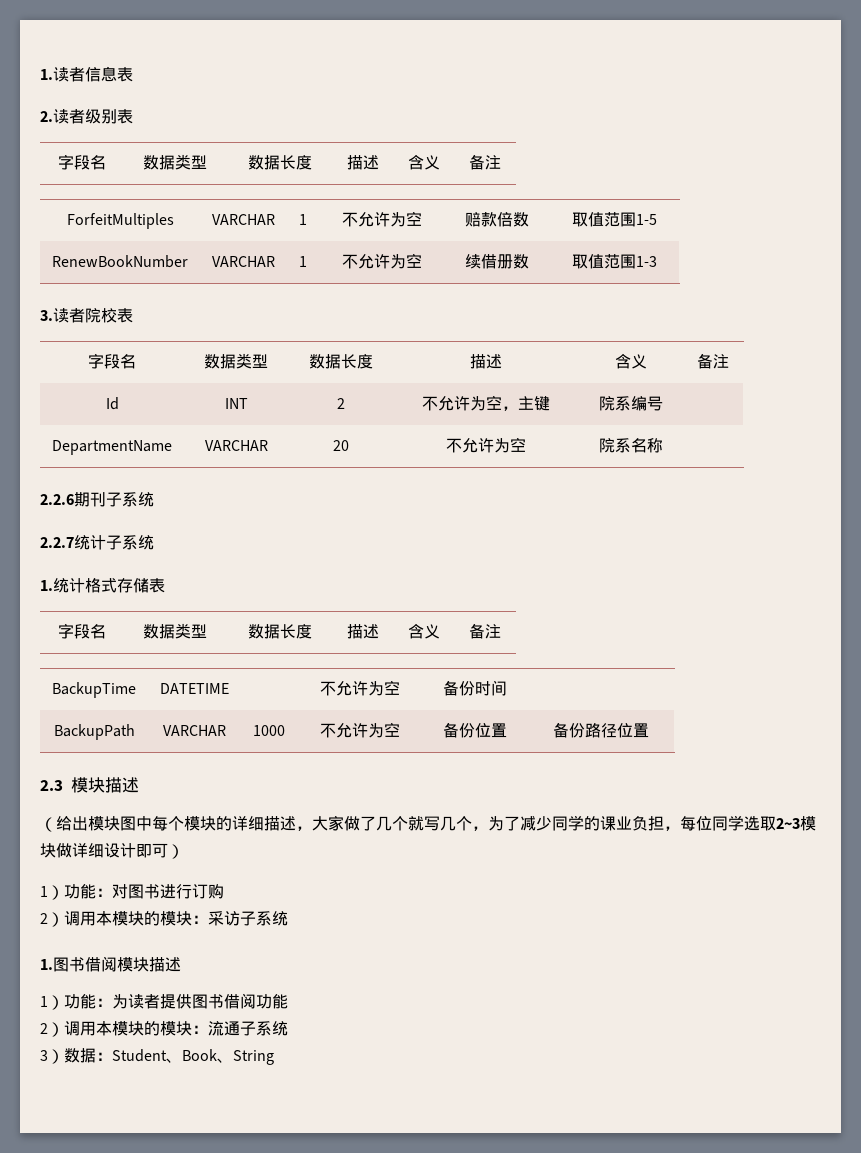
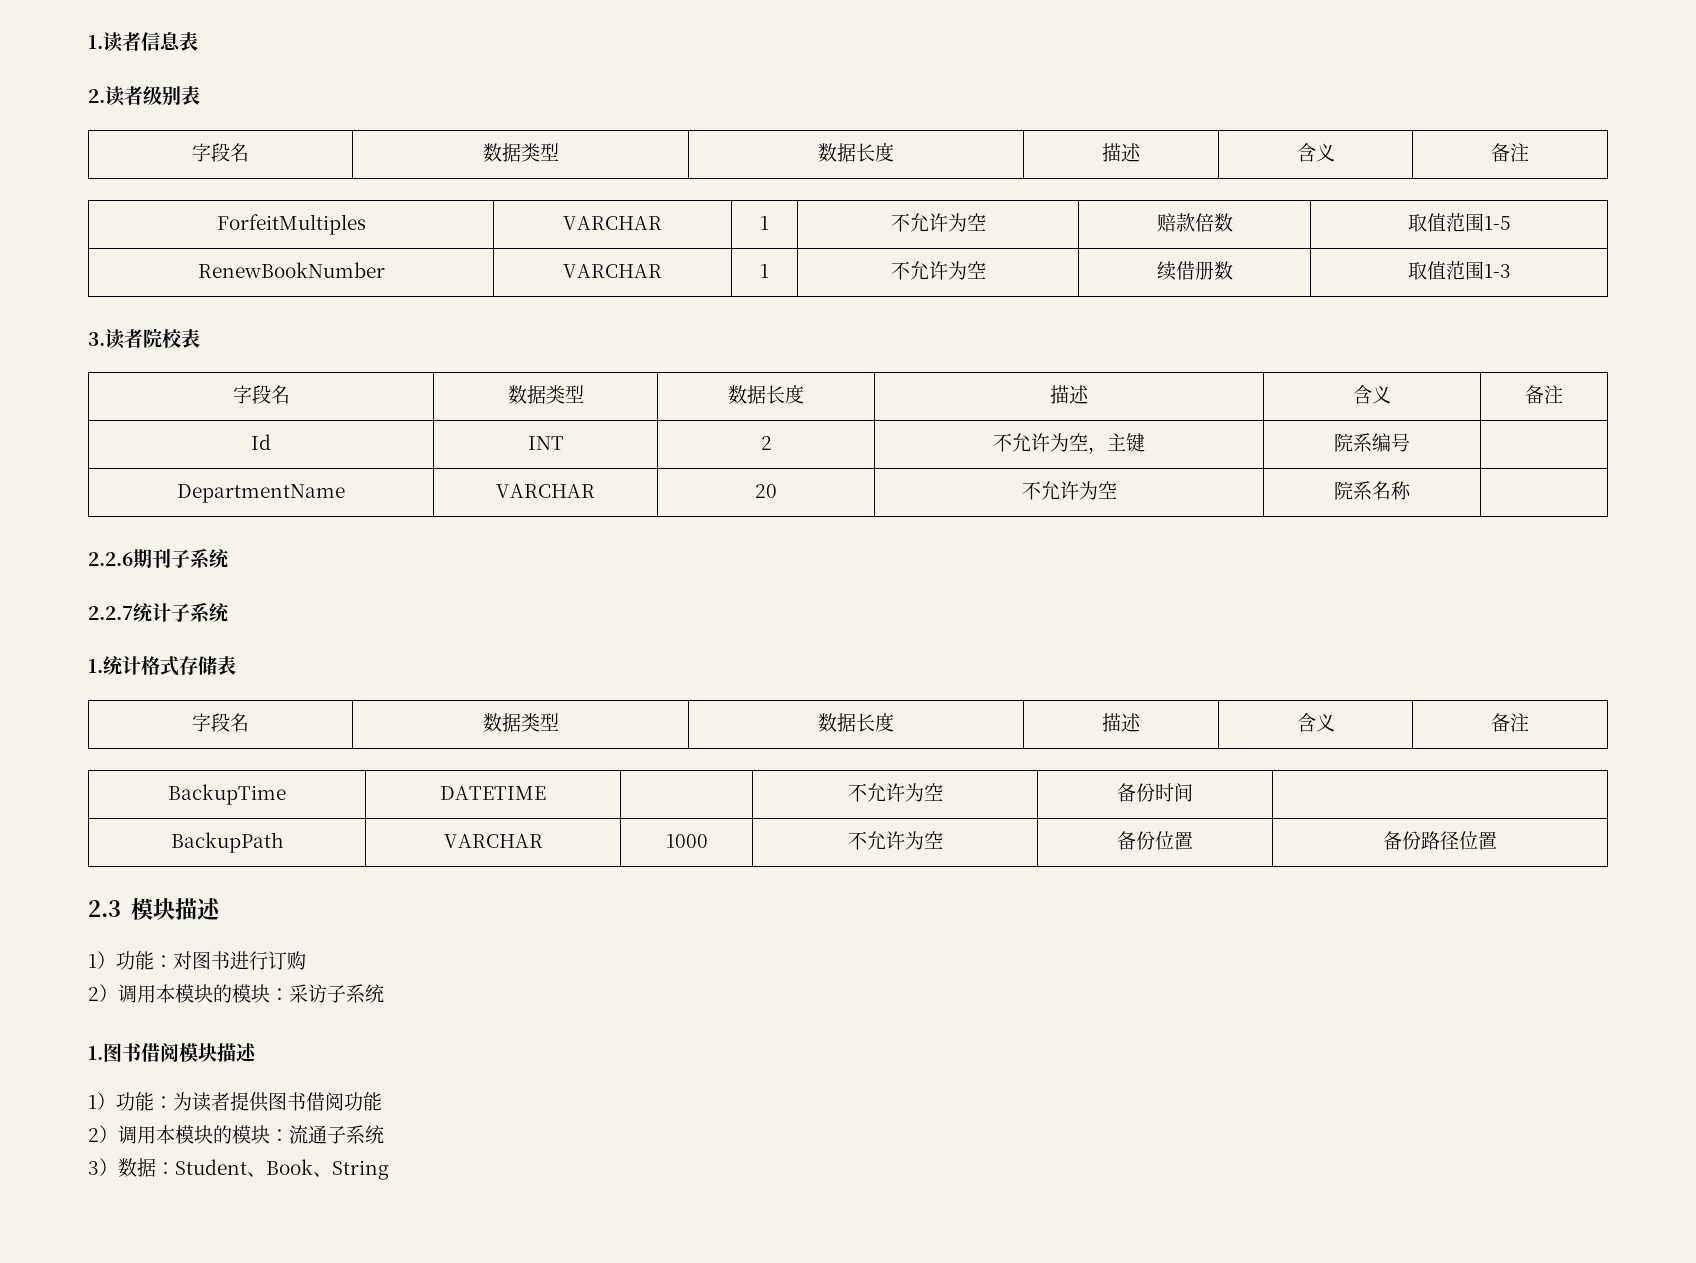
[40,815,816,832] [40,843,184,859] // （给出模块图中每个模块的详细描述，大家做了几个就写几个，为了减少同学的课业负担，每位同学选取2~3模块做详细设计即可） -> (221, 909) none

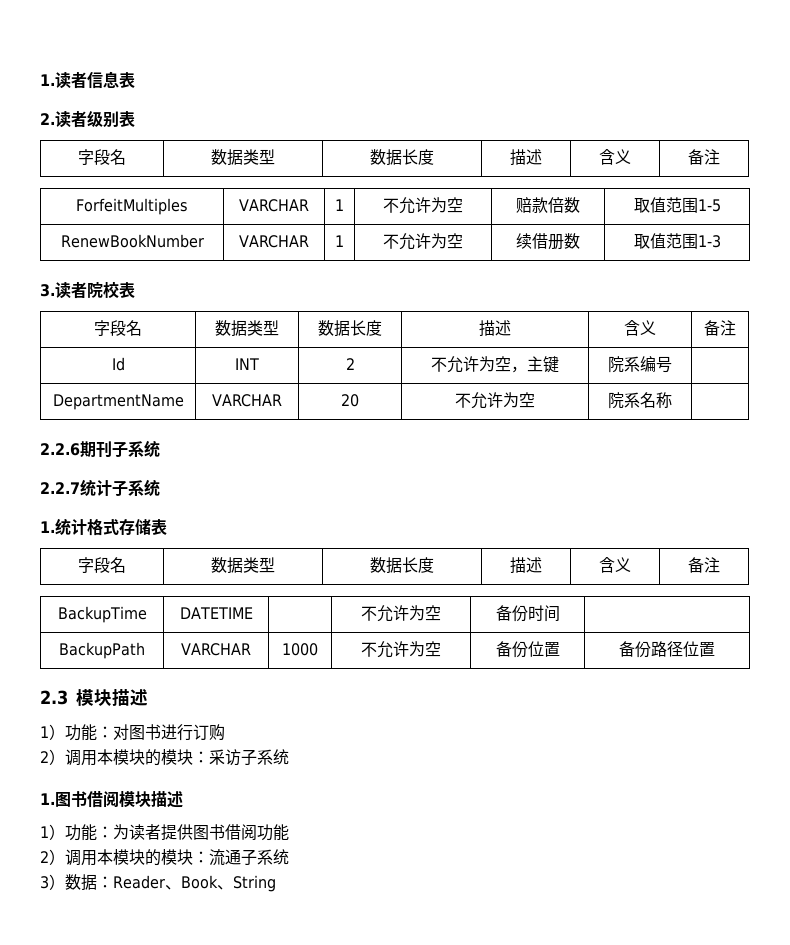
[175,1159,247,1175] Student -> [113,875,165,889] Reader

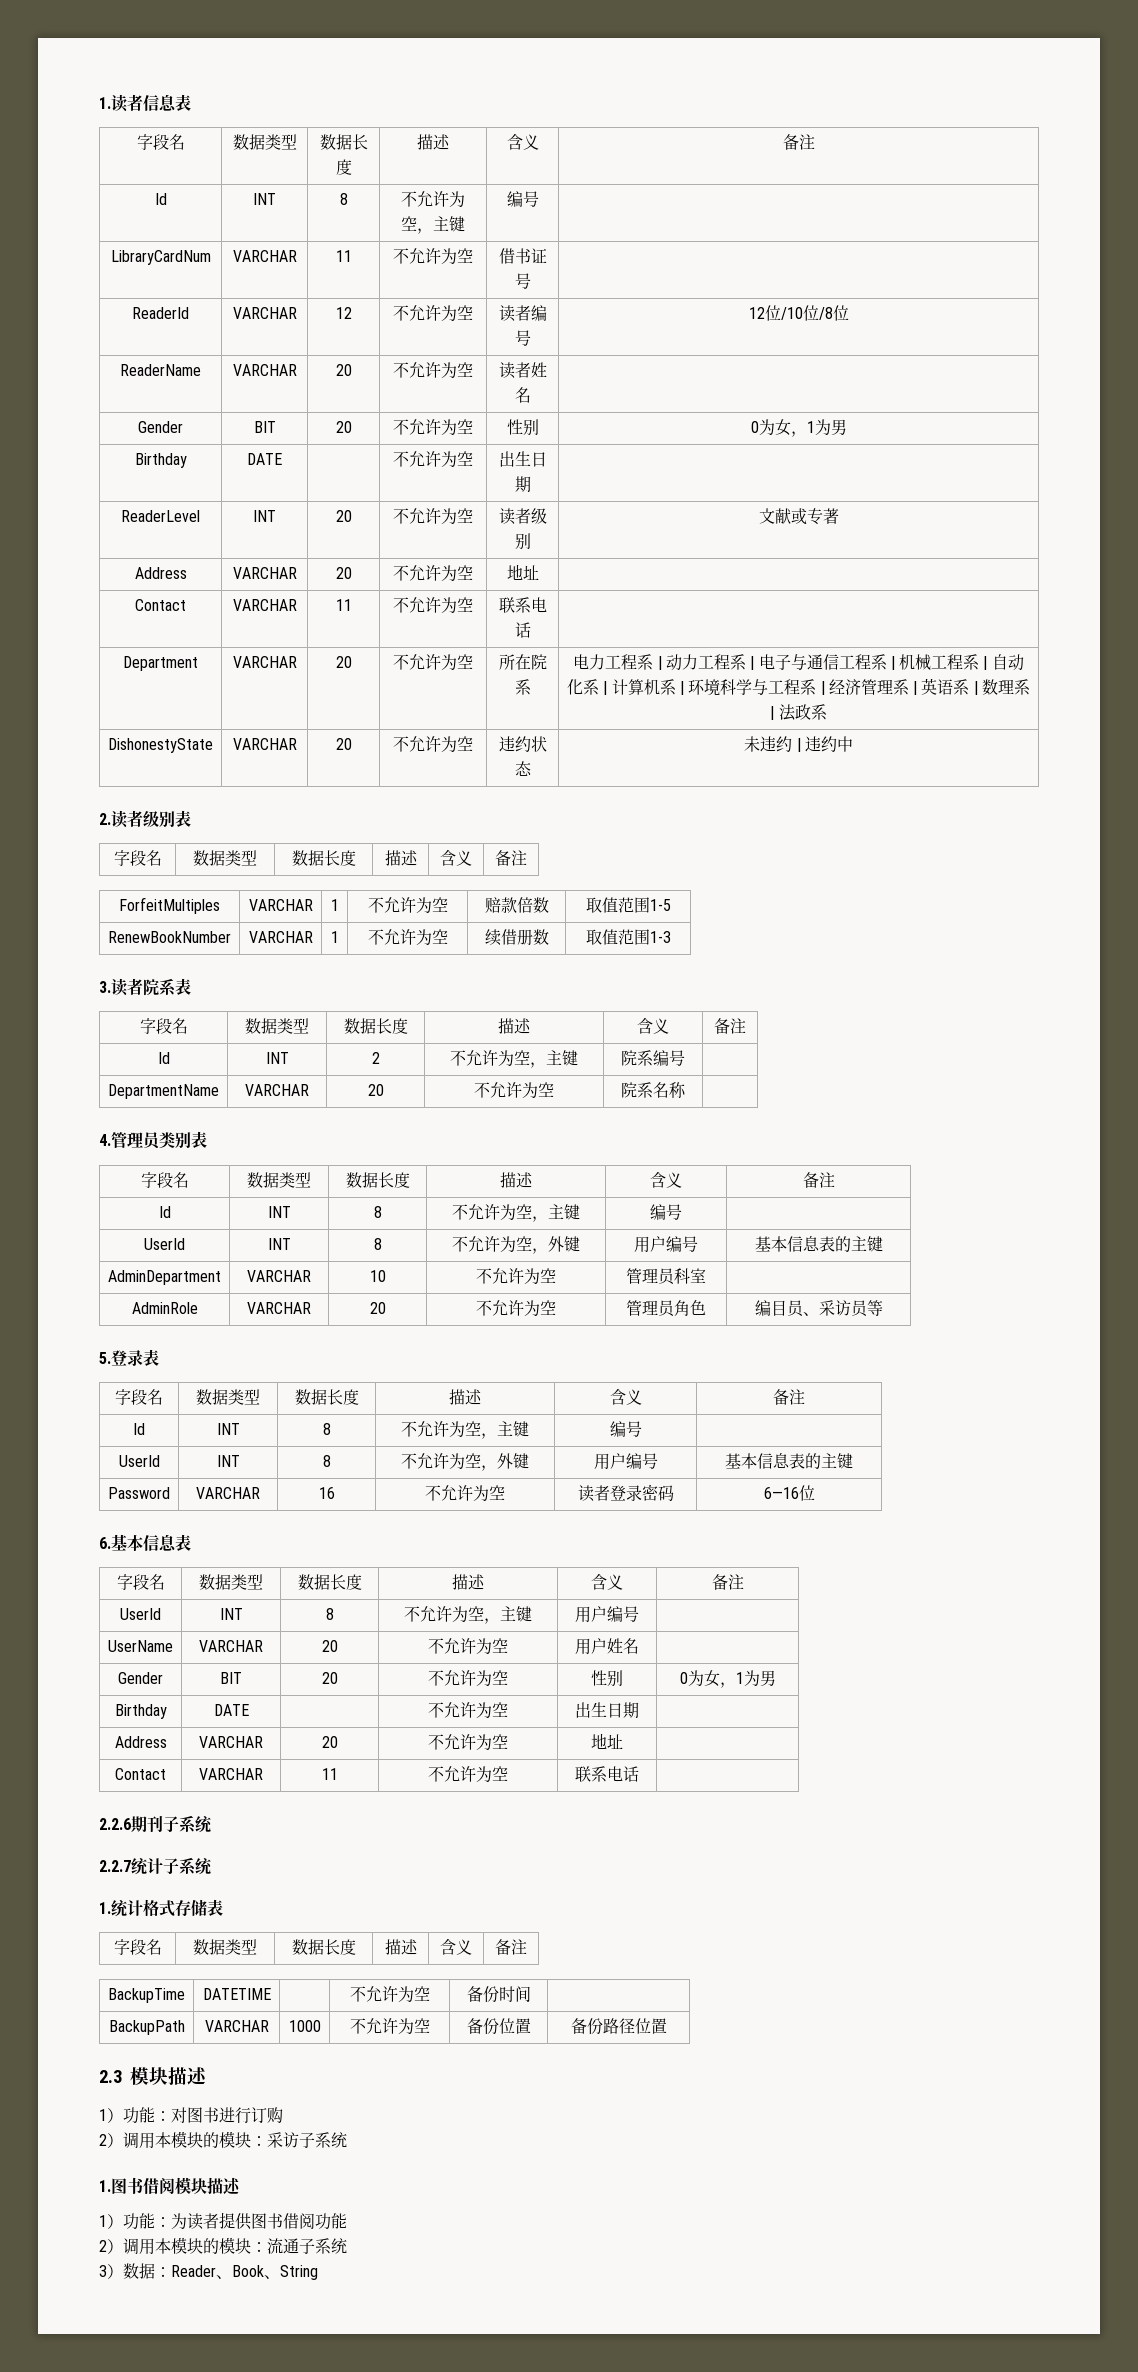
(135, 80) none -> [136,134,185,150] [232,134,297,150] [319,134,368,150] [335,159,352,175] [417,134,450,150] [506,134,539,150] [782,134,815,150] [154,193,167,205] [253,193,276,205] [339,193,348,205] [401,191,465,207] [401,216,465,234] [506,191,539,207] [110,250,211,265] [232,250,297,262] [335,250,352,262] [393,248,474,264] [498,248,547,264] [514,273,531,289] [132,307,189,319] [232,307,297,319] [335,307,352,319] [393,305,474,321] [498,305,547,322] [514,330,531,346] [748,305,849,321] [120,364,201,376] [232,364,297,376] [335,364,352,376] [393,362,474,378] [498,362,547,379] [514,387,531,403] [138,421,183,433] [253,421,276,433] [335,421,352,433] [393,419,474,435] [506,419,539,435] [750,419,847,437] [134,453,187,468] [247,453,282,465] [393,451,474,467] [498,451,547,467] [514,476,531,492] [121,510,200,522] [253,510,276,522] [335,510,352,522] [393,508,474,524] [498,508,547,525] [514,533,531,549] [758,508,839,525] [134,567,187,579] [232,567,297,579] [335,567,352,579] [393,565,474,581] [506,564,539,580] [135,599,186,611] [232,599,297,611] [335,599,352,611] [393,597,474,613] [498,597,547,613] [514,622,531,638] [123,656,198,671] [232,656,297,668] [335,656,352,668] [393,654,474,670] [498,654,547,670] [514,679,531,695] [573,654,1024,671] [566,678,1031,696] [770,704,827,721] [108,738,213,753] [232,738,297,750] [335,738,352,750] [393,736,474,752] [498,736,547,752] [514,761,532,776] [744,736,853,752] // 字段名 | 数据类型 | 数据长度 | 描述 | 含义 | 备注 // Id | INT | 8 | 不允许为空，主键 | 编号 | // LibraryCardNum | VARCHAR | 11 | 不允许为空 | 借书证号 | // ReaderId | VARCHAR | 12 | 不允许为空 | 读者编号 | 12位/10位/8位 // ReaderName | VARCHAR | 20 | 不允许为空 | 读者姓名 | // Gender | BIT | 20 | 不允许为空 | 性别 | 0为女，1为男 // Birthday | DATE | | 不允许为空 | 出生日期 | // ReaderLevel | INT | 20 | 不允许为空 | 读者级别 | 文献或专著 // Address | VARCHAR | 20 | 不允许为空 | 地址 | // Contact | VARCHAR | 11 | 不允许为空 | 联系电话 | // Department | VARCHAR | 20 | 不允许为空 | 所在院系 | 电力工程系 | 动力工程系 | 电子与通信工程系 | 机械工程系 | 自动化系 | 计算机系 | 环境科学与工程系 | 经济管理系 | 英语系 | 数理系 | 法政系 // DishonestyState | VARCHAR | 20 | 不允许为空 | 违约状态 | 未违约 | 违约中
[103,281,119,299] 校 -> [159,978,176,996] 系
(672, 400) none -> [99,1131,207,1150] [140,1172,189,1188] [247,1172,311,1188] [345,1172,410,1188] [500,1172,533,1188] [650,1172,682,1188] [802,1172,835,1188] [158,1206,171,1218] [267,1206,291,1218] [373,1206,382,1218] [452,1204,580,1222] [650,1204,682,1220] [144,1238,185,1250] [267,1238,291,1250] [373,1238,382,1250] [452,1236,580,1254] [634,1236,698,1253] [754,1236,883,1252] [108,1270,221,1285] [247,1270,311,1282] [369,1270,386,1282] [476,1268,556,1284] [626,1268,706,1285] [131,1302,198,1314] [247,1302,311,1314] [369,1302,386,1314] [476,1300,556,1316] [626,1300,706,1317] [754,1300,883,1317] [99,1349,159,1366] [115,1389,163,1405] [196,1389,260,1405] [294,1389,359,1405] [449,1389,483,1405] [609,1389,642,1405] [773,1389,805,1405] [133,1423,145,1435] [216,1423,240,1435] [322,1423,331,1435] [401,1421,529,1439] [609,1421,642,1437] [118,1455,160,1467] [216,1455,240,1467] [322,1455,331,1467] [401,1453,529,1471] [593,1453,658,1470] [725,1453,853,1469] [108,1487,170,1499] [196,1487,260,1499] [318,1487,335,1499] [425,1485,506,1501] [577,1484,674,1502] [763,1485,815,1501] [99,1534,191,1551] [116,1574,165,1590] [199,1574,263,1590] [297,1574,362,1590] [452,1574,486,1590] [591,1574,623,1590] [711,1574,744,1590] [120,1608,161,1620] [219,1608,243,1620] [325,1608,334,1620] [404,1606,532,1624] [575,1606,639,1623] [108,1640,173,1652] [199,1640,263,1652] [321,1640,338,1652] [428,1638,509,1654] [575,1638,639,1655] [118,1672,163,1684] [220,1672,242,1684] [321,1672,338,1684] [428,1670,509,1686] [591,1670,623,1686] [679,1670,776,1688] [114,1704,167,1719] [213,1704,249,1716] [428,1702,509,1718] [575,1702,639,1718] [114,1736,167,1748] [199,1736,263,1748] [321,1736,338,1748] [428,1734,509,1750] [591,1733,623,1749] [115,1768,166,1780] [199,1768,263,1780] [321,1768,338,1780] [428,1766,509,1782] [575,1766,639,1782] // 4.管理员类别表 // 字段名 | 数据类型 | 数据长度 | 描述 | 含义 | 备注 // Id | INT | 8 | 不允许为空，主键 | 编号 | // UserId | INT | 8 | 不允许为空，外键 | 用户编号 | 基本信息表的主键 // AdminDepartment | VARCHAR | 10 | 不允许为空 | 管理员科室 | // AdminRole | VARCHAR | 20 | 不允许为空 | 管理员角色 | 编目员、采访员等 // 5.登录表 // 字段名 | 数据类型 | 数据长度 | 描述 | 含义 | 备注 // Id | INT | 8 | 不允许为空，主键 | 编号 | // UserId | INT | 8 | 不允许为空，外键 | 用户编号 | 基本信息表的主键 // Password | VARCHAR | 16 | 不允许为空 | 读者登录密码 | 6—16位 // 6.基本信息表 // 字段名 | 数据类型 | 数据长度 | 描述 | 含义 | 备注 // UserId | INT | 8 | 不允许为空，主键 | 用户编号 | // UserName | VARCHAR | 20 | 不允许为空 | 用户姓名 | // Gender | BIT | 20 | 不允许为空 | 性别 | 0为女，1为男 // Birthday | DATE | | 不允许为空 | 出生日期 | // Address | VARCHAR | 20 | 不允许为空 | 地址 | // Contact | VARCHAR | 11 | 不允许为空 | 联系电话 |

